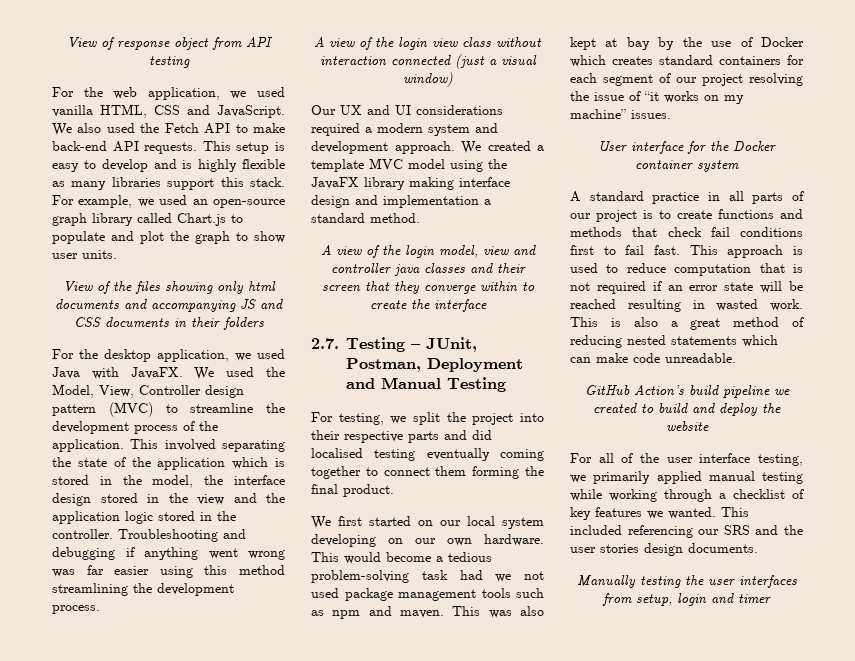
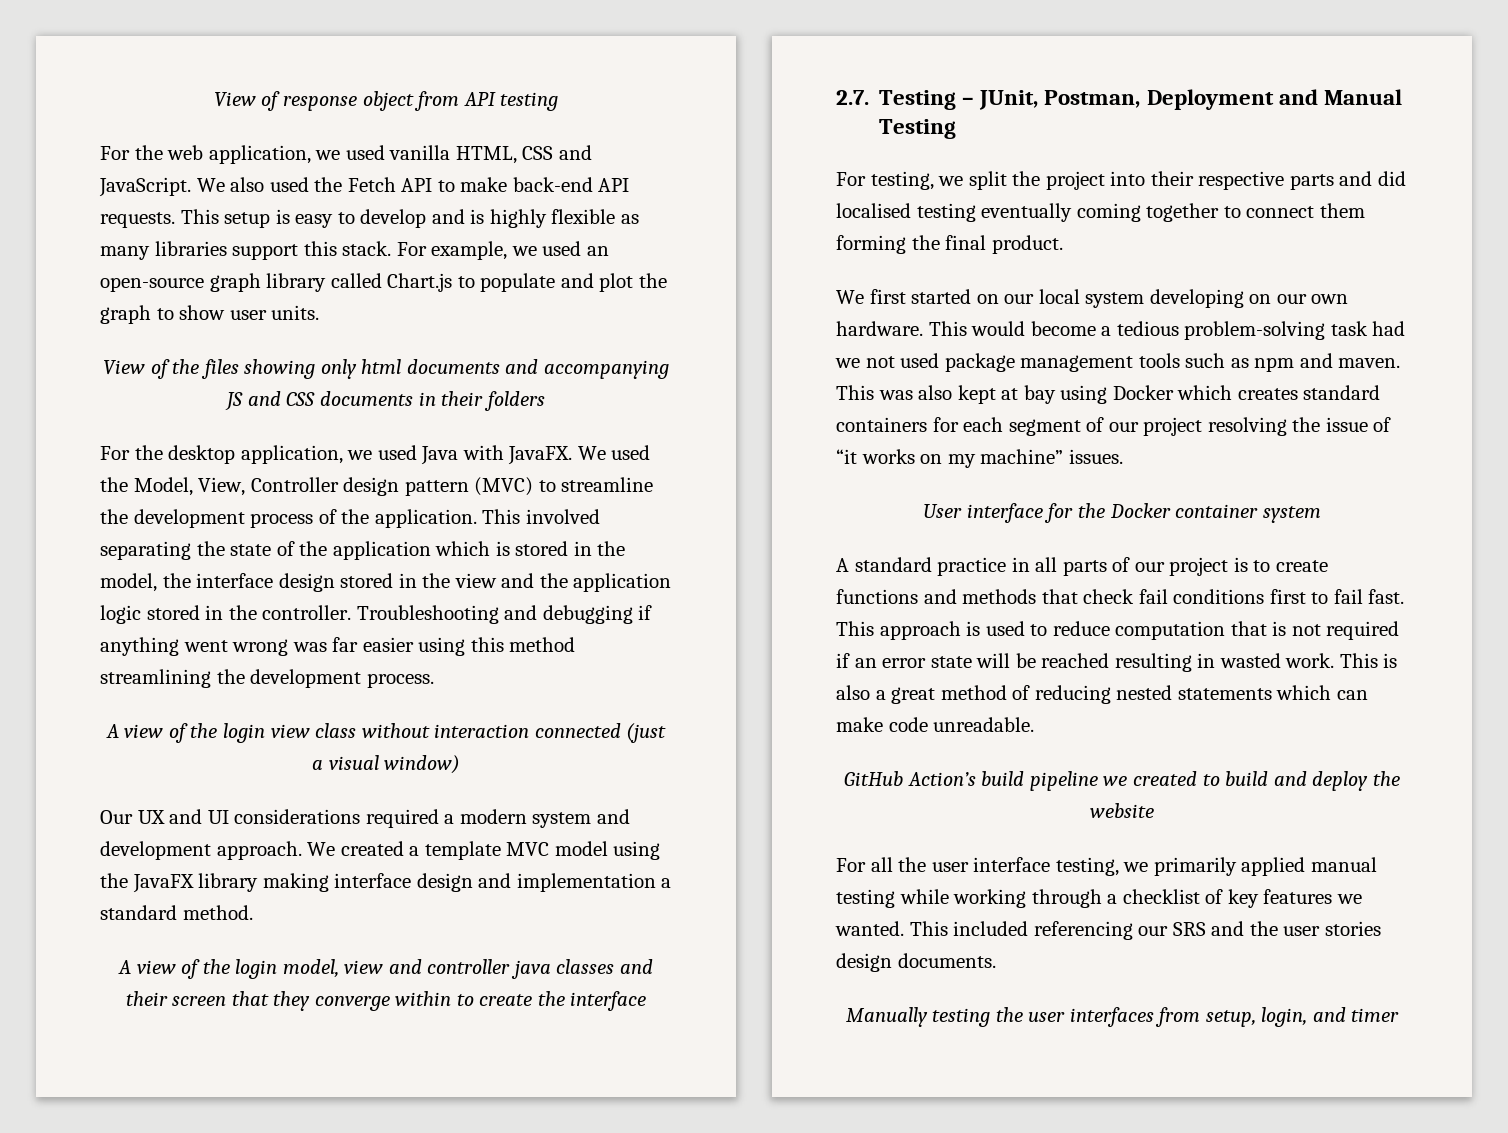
[658,37,753,50] by the use of -> [1060,385,1108,404] using
[621,453,634,463] of -> (893, 864) none
[677,593,707,606] login -> [1261,1007,1308,1027] login,

